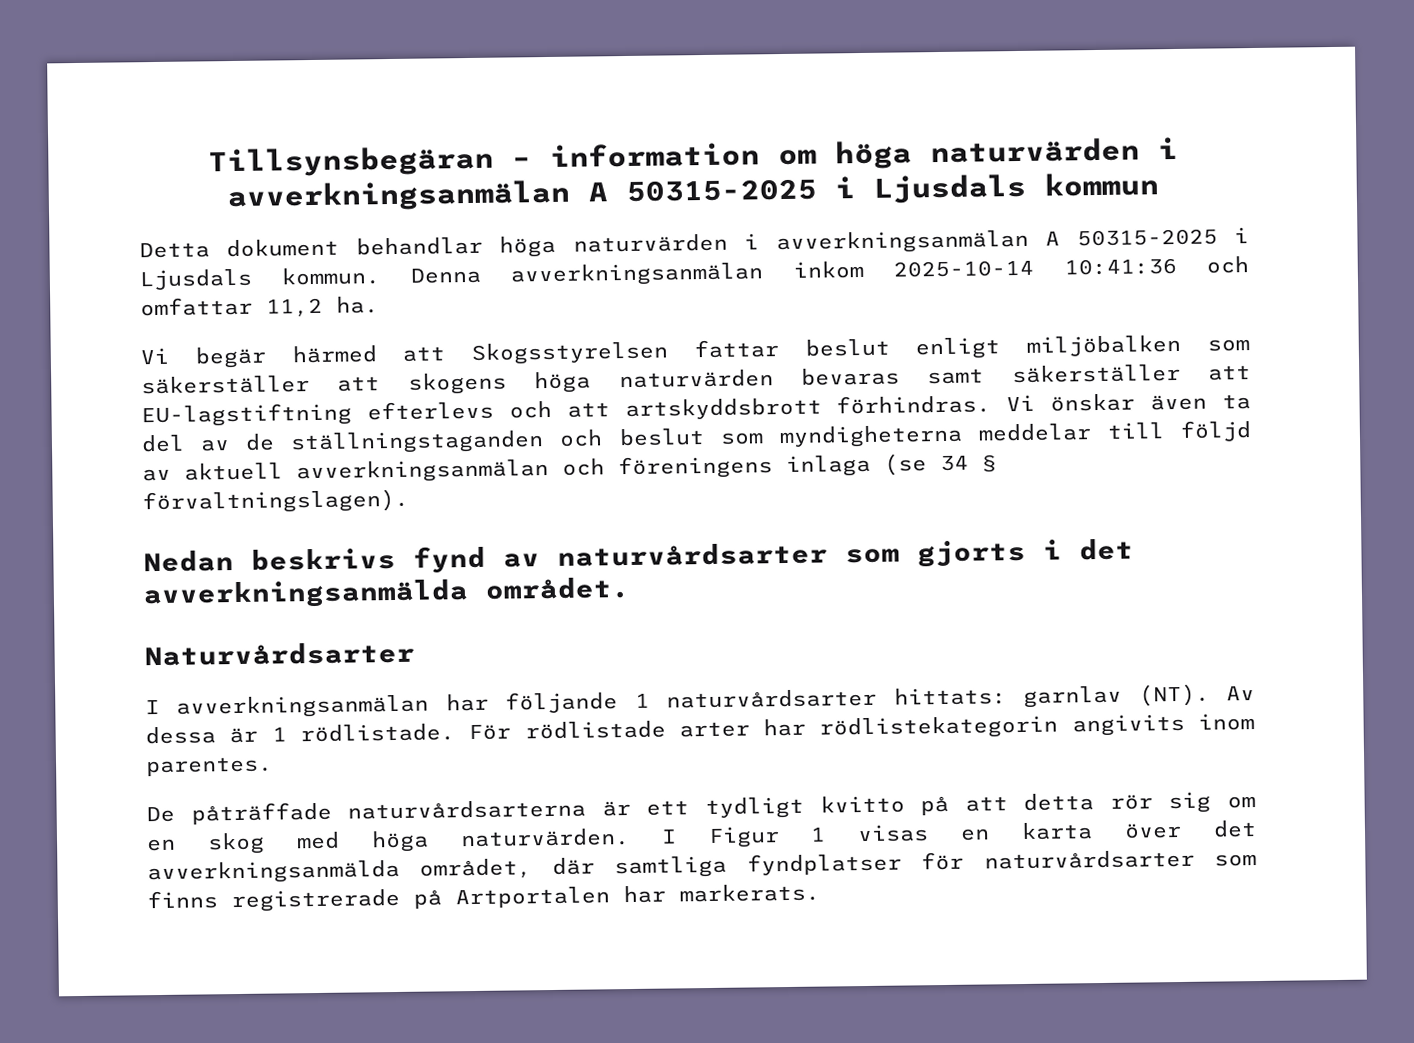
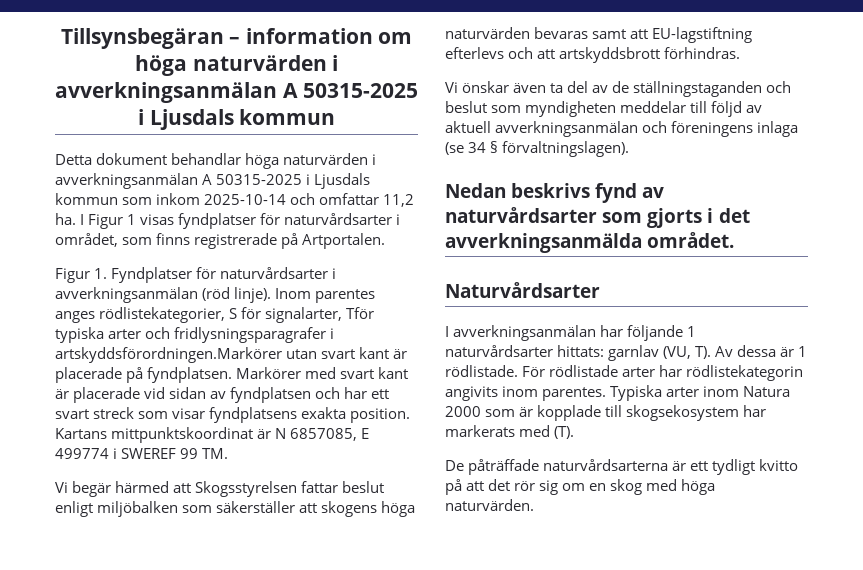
[281,262,764,287] kommun. Denna avverkningsanmälan -> [55,193,153,205] kommun som
[1063,257,1177,276] 10:41:36 -> (287, 199) none
(379, 305) none -> [80,213,401,229] [55,233,386,249] [55,267,337,283] [55,287,376,303] [55,307,375,323] [55,327,335,343] [55,347,408,363] [55,367,409,383] [55,387,390,403] [55,407,411,423] [55,427,370,443] [55,448,229,459] I Figur 1 visas fyndplatser för naturvårdsarter i området, som finns registrerade på Artportalen. // Figur 1. Fyndplatser för naturvårdsarter i avverkningsanmälan (röd linje). Inom parentes anges rödlistekategorier, S för signalarter, Tför typiska arter och fridlysningsparagrafer i artskyddsförordningen.Markörer utan svart kant är placerade på fyndplatsen. Markörer med svart kant är placerade vid sidan av fyndplatsen och har ett svart streck som visar fyndplatsens exakta position. Kartans mittpunktskoordinat är N 6857085, E 499774 i SWEREF 99 TM.
[1011,363,1181,384] säkerställer -> (627, 34) none
(992, 404) none -> (741, 53) //
[778,424,963,449] myndigheterna -> [525,101,617,117] myndigheten
[1138,683,1210,707] (NT). -> [663,346,712,359] (VU, T).
(273, 766) none -> [610,385,791,401] [445,405,767,421] [445,425,575,439] Typiska arter inom Natura 2000 som är kopplade till skogsekosystem har markerats med (T).
[1023,793,1095,811] detta -> [488,479,511,491] det
[660,820,1257,849] [147,849,1257,885] [147,883,820,913] I Figur 1 visas en karta över det avverkningsanmälda området, där samtliga fyndplatser för naturvårdsarter som finns registrerade på Artportalen har markerats. -> (534, 505) none

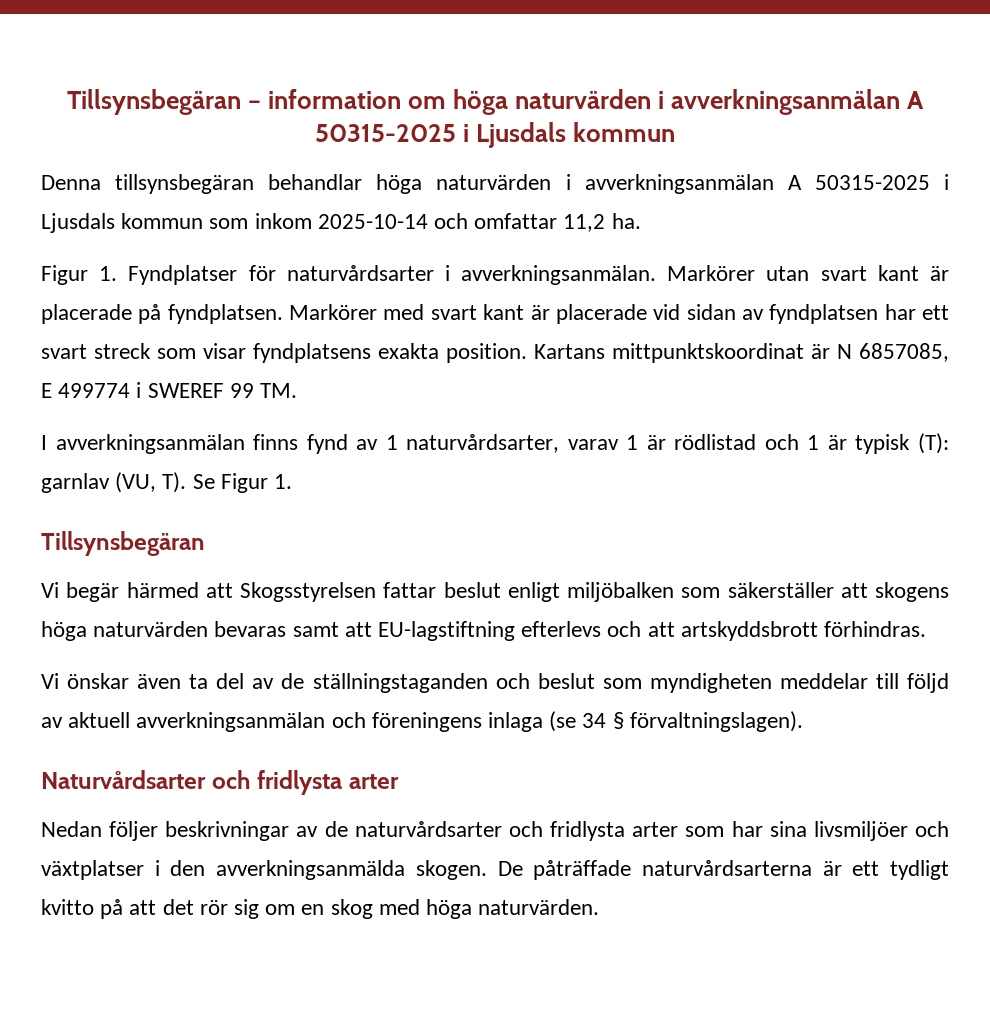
[55,153,168,165] Detta dokument -> [41,174,255,194] Denna tillsynsbegäran
[80,213,401,229] [55,233,386,249] I Figur 1 visas fyndplatser för naturvårdsarter i området, som finns registrerade på Artportalen. -> (641, 221) none
[55,287,376,303] [55,307,375,323] [55,327,335,343] [55,347,282,363] avverkningsanmälan (röd linje). Inom parentes anges rödlistekategorier, S för signalarter, Tför typiska arter och fridlysningsparagrafer i artskyddsförordningen.Markörer -> [461,265,756,285] avverkningsanmälan. Markörer
[315,387,341,399] och -> (879, 314) none
(229, 453) none -> [41,433,949,454] [41,472,293,493] [41,531,205,556] // I avverkningsanmälan finns fynd av 1 naturvårdsarter, varav 1 är rödlistad och 1 är typisk (T): garnlav (VU, T). Se Figur 1. // Tillsynsbegäran
[445,183,665,203] [445,207,750,228] [445,232,735,253] [445,282,600,298] [445,325,697,341] [445,345,808,361] [445,365,804,381] [445,385,791,401] [445,405,767,421] [445,425,575,439] Nedan beskrivs fynd av naturvårdsarter som gjorts i det avverkningsanmälda området. // Naturvårdsarter // I avverkningsanmälan har följande 1 naturvårdsarter hittats: garnlav (VU, T). Av dessa är 1 rödlistade. För rödlistade arter har rödlistekategorin angivits inom parentes. Typiska arter inom Natura 2000 som är kopplade till skogsekosystem har markerats med (T). // -> [41,770,399,795] [41,821,950,841] [41,860,487,880] Naturvårdsarter och fridlysta arter // Nedan följer beskrivningar av de naturvårdsarter och fridlysta arter som har sina livsmiljöer och växtplatser i den avverkningsanmälda skogen.

